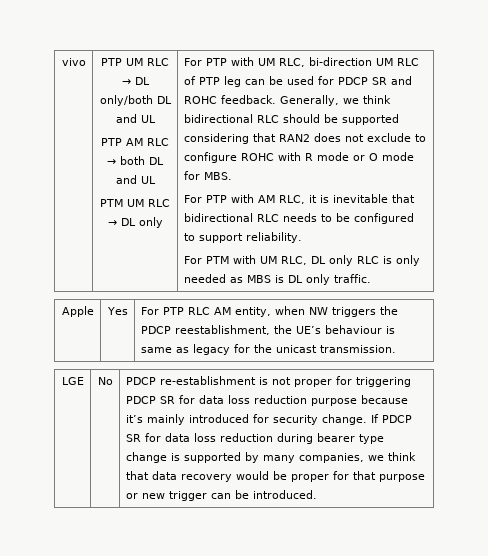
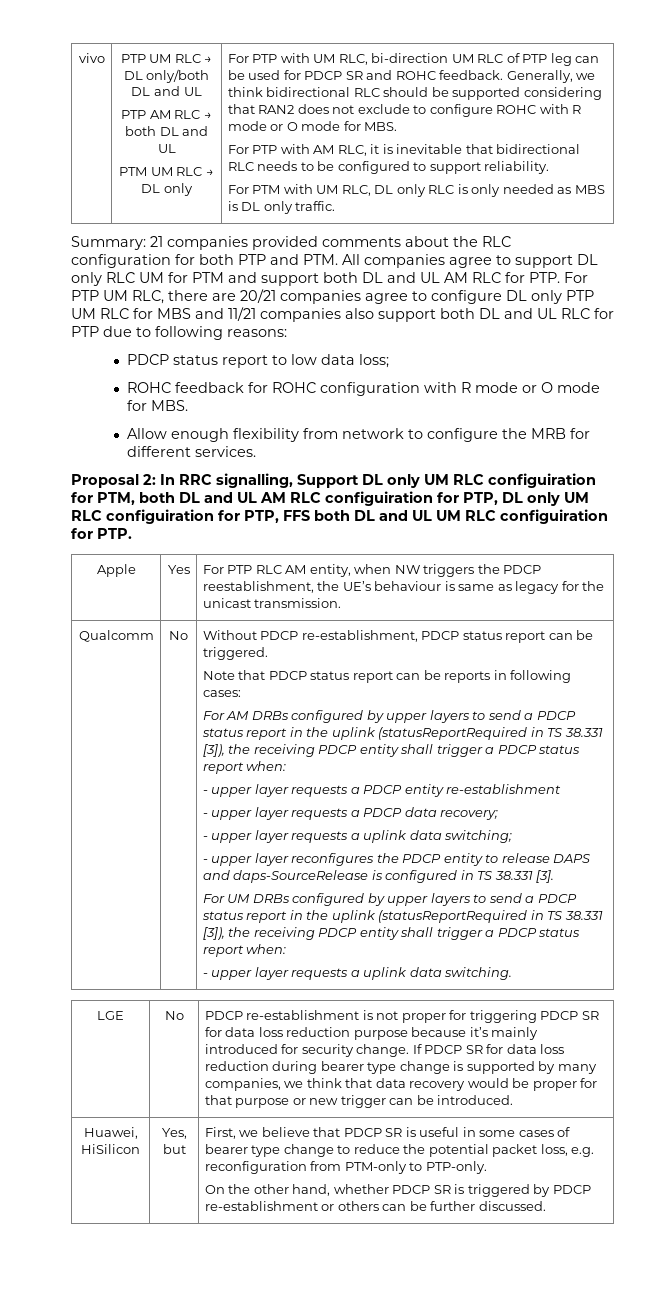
(371, 278) none -> [71,236,511,250] [71,254,598,268] [71,272,588,286] [71,289,594,304] [71,307,614,322] [71,326,287,340] [127,354,390,368] [127,382,601,396] [127,400,189,411] [127,428,591,442] [127,446,257,457] [71,473,596,488] [71,491,589,506] [71,509,608,524] [71,528,132,539] // Summary: 21 companies provided comments about the RLC configuration for both PTP and PTM. All companies agree to support DL only RLC UM for PTM and support both DL and UL AM RLC for PTP. For PTP UM RLC, there are 20/21 companies agree to configure DL only PTP UM RLC for MBS and 11/21 companies also support both DL and UL RLC for PTP due to following reasons: // PDCP status report to low data loss; // ROHC feedback for ROHC configuration with R mode or O mode for MBS. // Allow enough flexibility from network to configure the MRB for different services. // Proposal 2: In RRC signalling, Support DL only UM RLC configuiration for PTM, both DL and UL AM RLC configuiration for PTP, DL only UM RLC configuiration for PTP, FFS both DL and UL UM RLC configuiration for PTP.
(396, 349) none -> [78,630,154,642] [169,631,188,640] [202,630,594,643] [202,647,268,660] [202,670,572,683] [202,690,241,697] [202,710,576,723] [201,727,603,740] [202,744,581,757] [202,761,287,774] [202,784,562,797] [202,807,499,820] [202,830,513,843] [202,853,591,866] [202,870,555,883] [202,893,577,906] [201,910,603,923] [202,927,581,940] [202,944,287,957] [202,967,513,980] // Qualcomm | No | Without PDCP re-establishment, PDCP status report can be triggered. // Note that PDCP status report can be reports in following cases: // For AM DRBs configured by upper layers to send a PDCP status report in the uplink (statusReportRequired in TS 38.331 [3]), the receiving PDCP entity shall trigger a PDCP status report when: // - upper layer requests a PDCP entity re-establishment // - upper layer requests a PDCP data recovery; // - upper layer requests a uplink data switching; // - upper layer reconfigures the PDCP entity to release DAPS and daps-SourceRelease is configured in TS 38.331 [3]. // For UM DRBs configured by upper layers to send a PDCP status report in the uplink (statusReportRequired in TS 38.331 [3]), the receiving PDCP entity shall trigger a PDCP status report when: // - upper layer requests a uplink data switching.
(317, 494) none -> [83,1127,138,1139] [81,1144,140,1154] [161,1128,187,1139] [162,1144,186,1154] [204,1127,571,1139] [204,1144,595,1157] [204,1161,487,1174] [204,1184,591,1197] [204,1201,546,1211] // Huawei, HiSilicon | Yes, but | First, we believe that PDCP SR is useful in some cases of bearer type change to reduce the potential packet loss, e.g. reconfiguration from PTM-only to PTP-only. // On the other hand, whether PDCP SR is triggered by PDCP re-establishment or others can be further discussed.

